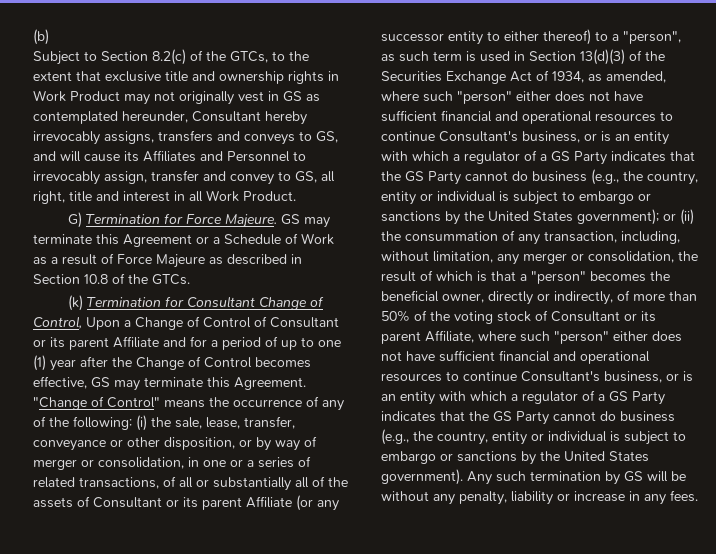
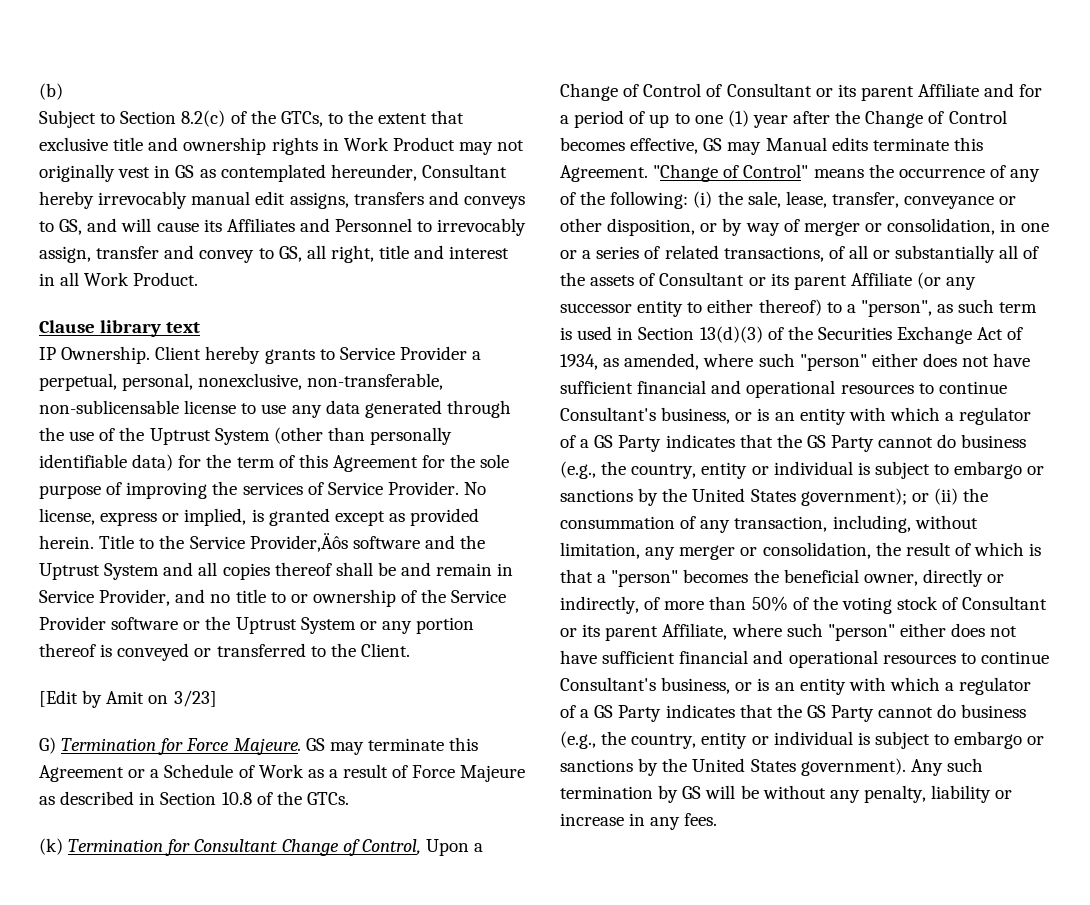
(100, 138) none -> [191,191,286,205] manual edit
(296, 196) none -> [39,320,201,337] [39,346,482,364] [39,373,444,391] [39,400,511,418] [39,427,453,445] [39,454,510,472] [39,481,487,499] [39,508,480,526] [39,533,486,552] [39,562,514,580] [39,589,507,607] [39,616,475,634] [39,643,410,661] [39,690,217,708] // Clause library text // IP Ownership. Client hereby grants to Service Provider a perpetual, personal, nonexclusive, non-transferable, non-sublicensable license to use any data generated through the use of the Uptrust System (other than personally identifiable data) for the term of this Agreement for the sole purpose of improving the services of Service Provider. No license, express or implied, is granted except as provided herein. Title to the Service Provider‚Äôs software and the Uptrust System and all copies thereof shall be and remain in Service Provider, and no title to or ownership of the Service Provider software or the Uptrust System or any portion thereof is conveyed or transferred to the Client. // [Edit by Amit on 3/23]
(140, 385) none -> [765,137,868,151] Manual edits

